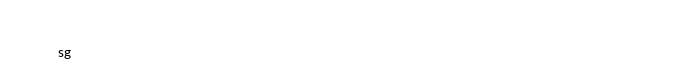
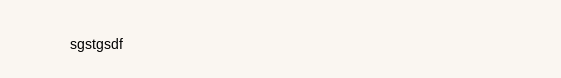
[58,50,71,59] sg -> [70,38,123,52] sgstgsdf

